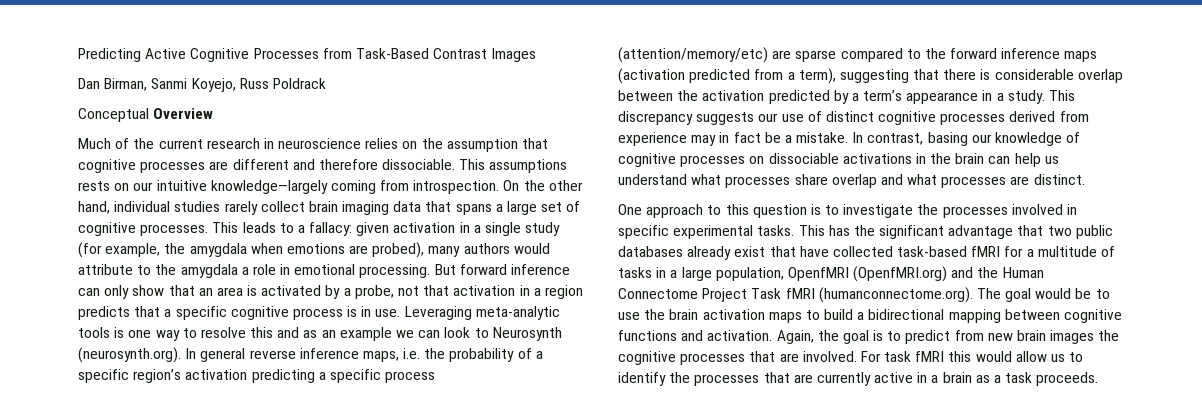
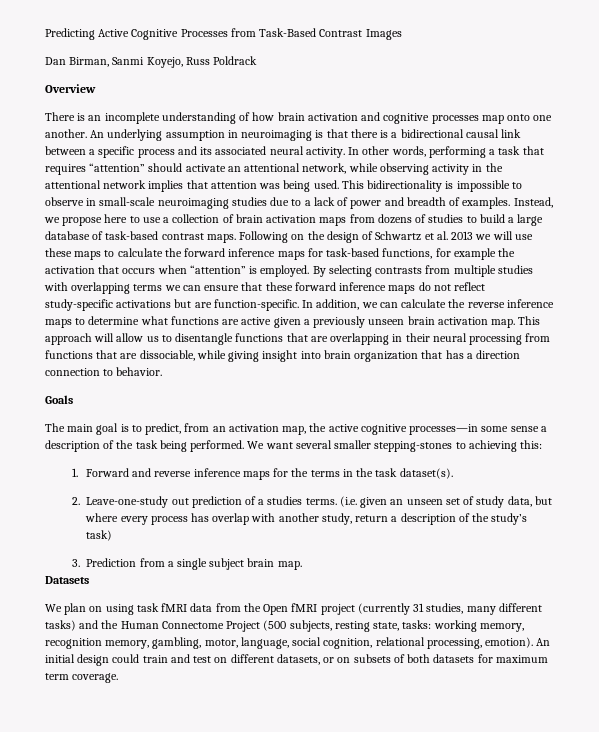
[78,108,149,122] Conceptual -> (258, 60) none
[78,138,549,152] [78,159,568,173] [78,180,583,194] [78,201,581,215] [78,222,561,236] [78,242,550,258] [78,264,571,278] [78,285,583,299] [78,306,560,320] [78,327,562,341] [78,347,543,363] [78,369,436,383] [618,47,1098,63] [618,68,1123,84] [618,90,1076,104] [618,111,1089,125] [618,132,1081,146] [618,153,1059,167] [618,174,1085,188] [618,204,1078,218] [618,225,1113,239] [618,246,1116,260] [618,266,948,282] Much of the current research in neuroscience relies on the assumption that cognitive processes are different and therefore dissociable. This assumptions rests on our intuitive knowledge—largely coming from introspection. On the other hand, individual studies rarely collect brain imaging data that spans a large set of cognitive processes. This leads to a fallacy: given activation in a single study (for example, the amygdala when emotions are probed), many authors would attribute to the amygdala a role in emotional processing. But forward inference can only show that an area is activated by a probe, not that activation in a region predicts that a specific cognitive process is in use. Leveraging meta-analytic tools is one way to resolve this and as an example we can look to Neurosynth (neurosynth.org). In general reverse inference maps, i.e. the probability of a specific region’s activation predicting a specific process (attention/memory/etc) are sparse compared to the forward inference maps (activation predicted from a term), suggesting that there is considerable overlap between the activation predicted by a term’s appearance in a study. This discrepancy suggests our use of distinct cognitive processes derived from experience may in fact be a mistake. In contrast, basing our knowledge of cognitive processes on dissociable activations in the brain can help us understand what processes share overlap and what processes are distinct. // One approach to this question is to investigate the processes involved in specific experimental tasks. This has the significant advantage that two public databases already exist that have collected task-based fMRI for a multitude of tasks in a large population, OpenfMRI (OpenfMRI.org) -> [45,112,553,124] [45,129,522,141] [45,146,544,158] [45,163,503,175] [45,180,522,192] [45,197,553,209] [44,214,544,226] [45,231,533,243] [45,248,516,260] [45,265,533,277] [44,282,486,294] [45,299,554,311] [45,316,541,328] [45,333,551,345] [45,350,521,362] [45,367,163,376] [45,395,73,404] [45,423,547,435] [45,440,543,452] [72,468,453,480] [72,496,552,508] [85,513,528,525] [86,530,113,541] [72,558,302,570] [45,576,89,584] [45,603,542,615] [45,620,76,631] There is an incomplete understanding of how brain activation and cognitive processes map onto one another. An underlying assumption in neuroimaging is that there is a bidirectional causal link between a specific process and its associated neural activity. In other words, performing a task that requires “attention” should activate an attentional network, while observing activity in the attentional network implies that attention was being used. This bidirectionality is impossible to observe in small-scale neuroimaging studies due to a lack of power and breadth of examples. Instead, we propose here to use a collection of brain activation maps from dozens of studies to build a large database of task-based contrast maps. Following on the design of Schwartz et al. 2013 we will use these maps to calculate the forward inference maps for task-based functions, for example the activation that occurs when “attention” is employed. By selecting contrasts from multiple studies with overlapping terms we can ensure that these forward inference maps do not reflect study-specific activations but are function-specific. In addition, we can calculate the reverse inference maps to determine what functions are active given a previously unseen brain activation map. This approach will allow us to disentangle functions that are overlapping in their neural processing from functions that are dissociable, while giving insight into brain organization that has a direction connection to behavior. // Goals // The main goal is to predict, from an activation map, the active cognitive processes—in some sense a description of the task being performed. We want several smaller stepping-stones to achieving this: // 1. Forward and reverse inference maps for the terms in the task dataset(s). // 2. Leave-one-study out prediction of a studies terms. (i.e. given an unseen set of study data, but where every process has overlap with another study, return a description of the study’s task) // 3. Prediction from a single subject brain map. // Datasets // We plan on using task fMRI data from the Open fMRI project (currently 31 studies, many different tasks)
[751,287,1110,303] [618,309,1123,323] [618,330,1120,344] [618,351,1084,365] [618,372,1099,386] Task fMRI (humanconnectome.org). The goal would be to use the brain activation maps to build a bidirectional mapping between cognitive functions and activation. Again, the goal is to predict from new brain images the cognitive processes that are involved. For task fMRI this would allow us to identify the processes that are currently active in a brain as a task proceeds. -> [263,620,524,632] [45,637,551,649] [45,654,548,666] [45,673,119,683] (500 subjects, resting state, tasks: working memory, recognition memory, gambling, motor, language, social cognition, relational processing, emotion). An initial design could train and test on different datasets, or on subsets of both datasets for maximum term coverage.

